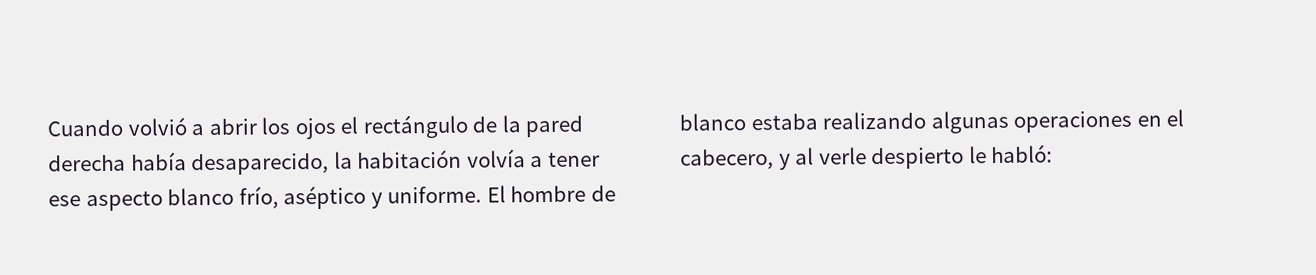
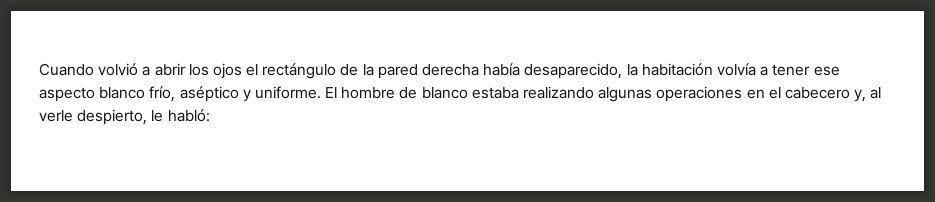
[680,148,791,170] cabecero, y -> [784,87,867,102] cabecero y,
[871,147,965,170] despierto -> [77,109,148,125] despierto,

